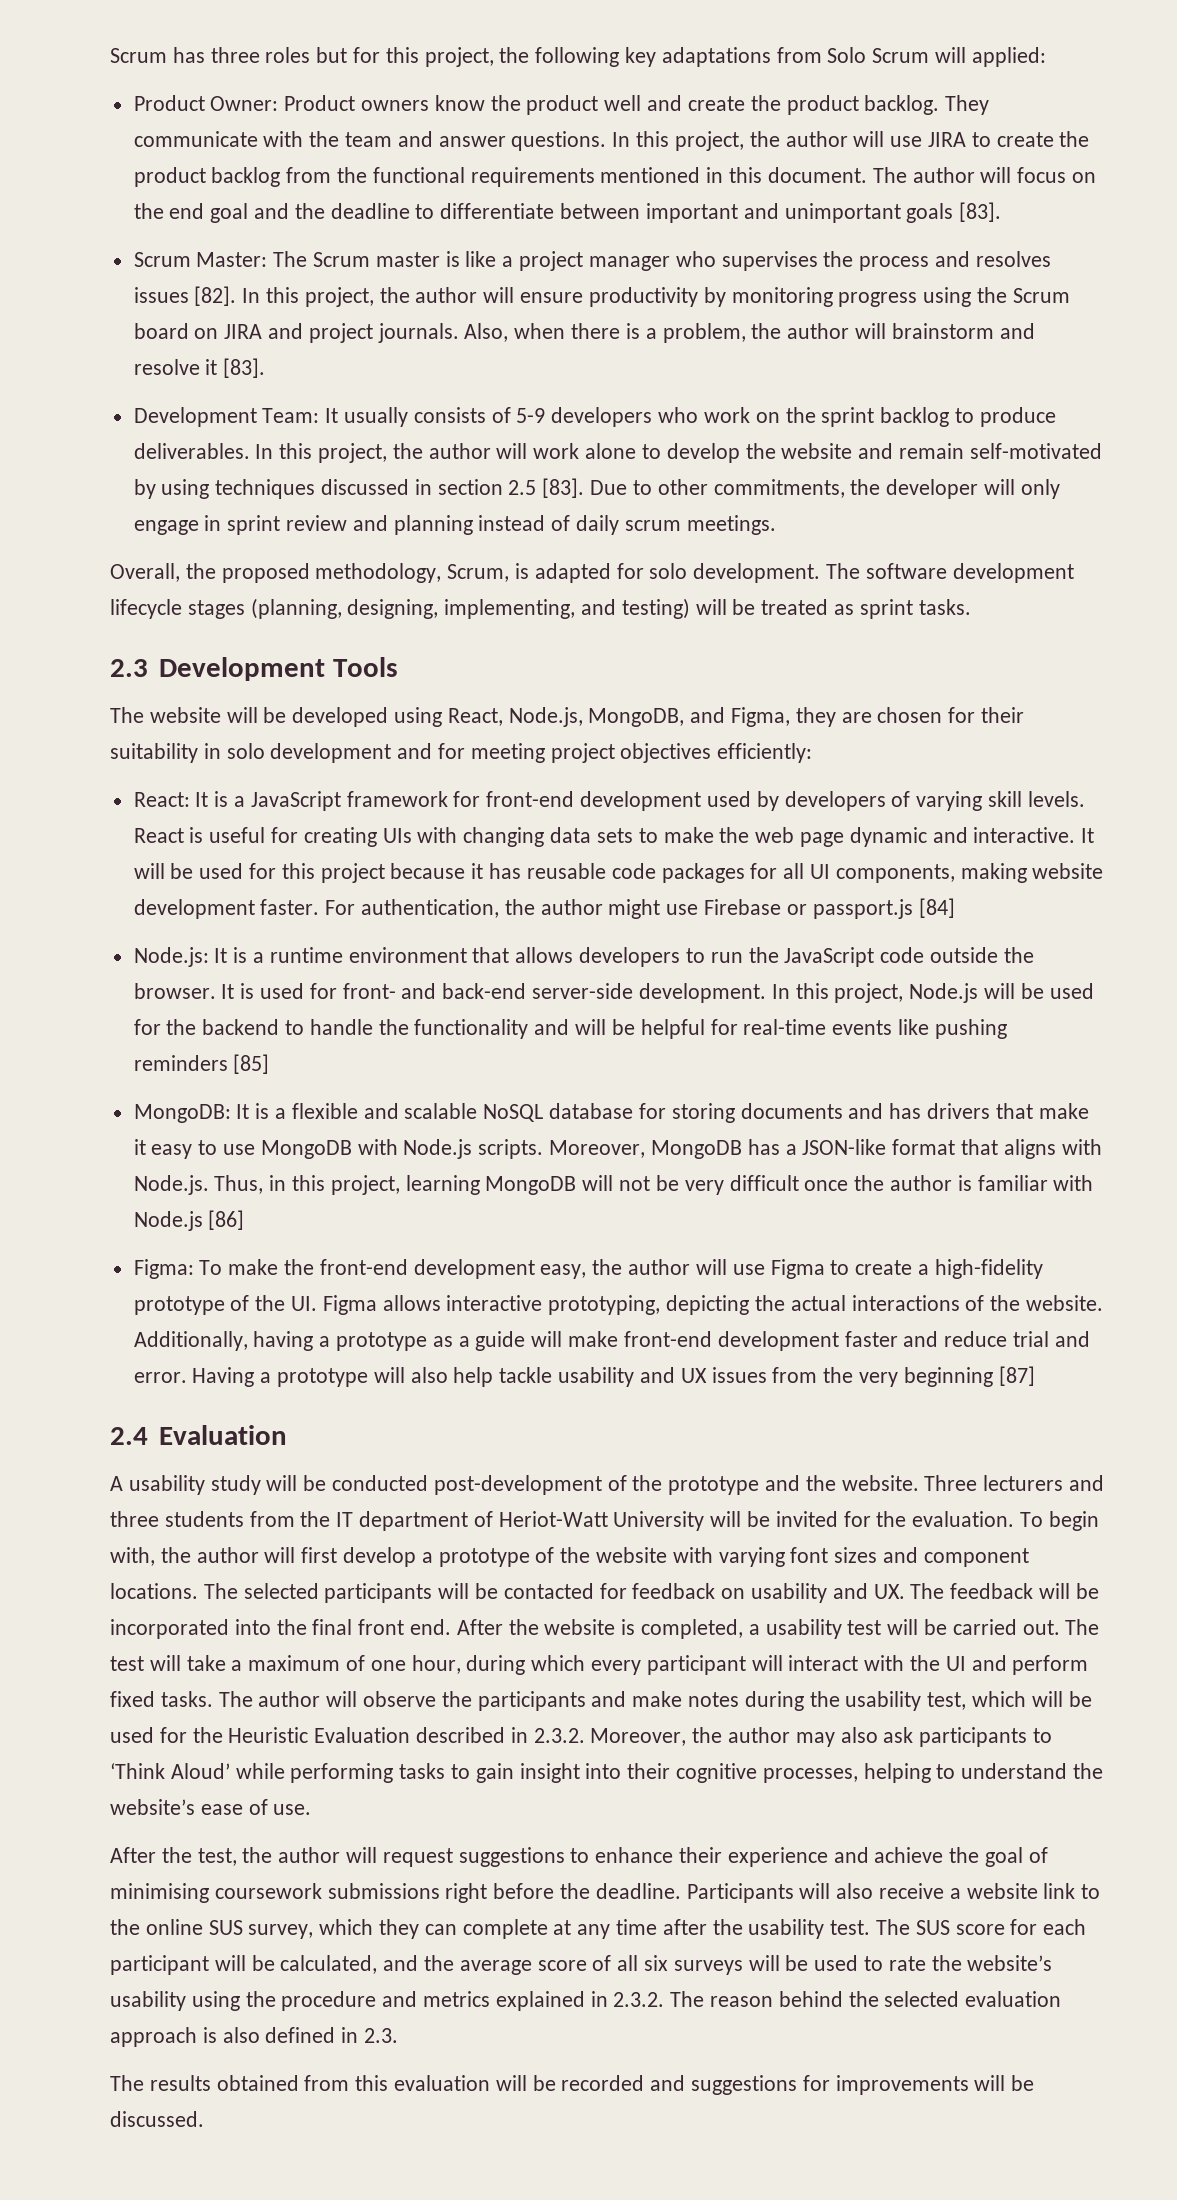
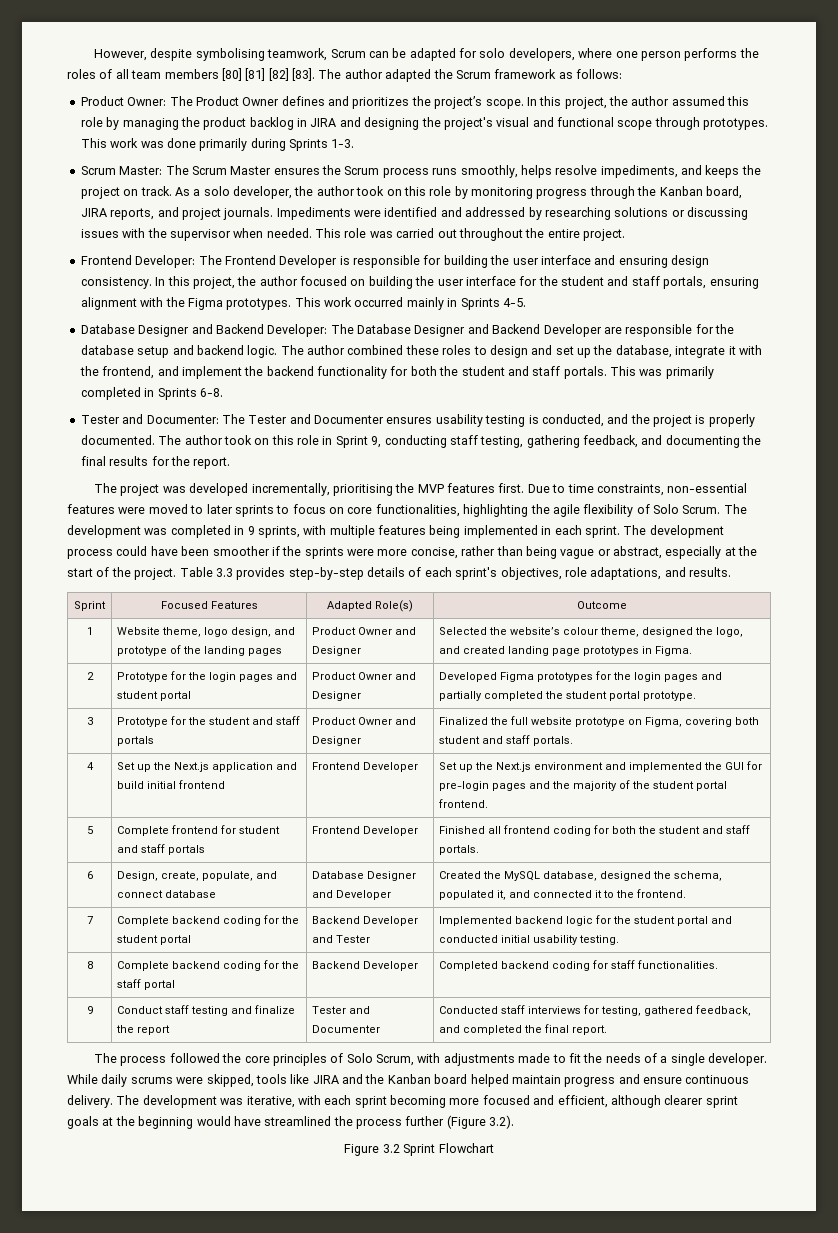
[110,47,1046,67] [133,95,990,115] [133,131,1090,151] [133,167,1096,187] [133,202,1002,223] [133,251,1051,271] [133,286,1070,307] [133,323,1035,343] [133,358,266,378] [133,407,1056,427] [133,443,1102,463] [133,478,1060,499] [133,515,776,535] [110,563,1074,583] [110,598,971,619] [110,657,398,681] [110,707,1025,727] [110,743,813,763] [133,791,1085,811] [133,827,1095,847] [133,863,1104,883] [133,898,955,919] [133,947,1034,967] [133,983,1094,1003] [133,1019,1007,1039] [133,1054,270,1074] [133,1103,1089,1123] [133,1139,1102,1159] [133,1175,1094,1195] [133,1210,245,1231] [133,1259,1043,1279] [133,1295,1103,1315] [133,1331,1090,1351] [133,1366,1035,1387] [110,1425,287,1445] [110,1475,1105,1495] [110,1511,1099,1531] [110,1547,1029,1567] [110,1583,1099,1603] [110,1619,1100,1639] [110,1655,1089,1675] [110,1691,1092,1711] [110,1727,1053,1747] [110,1763,1104,1783] [110,1799,312,1815] [110,1847,1048,1867] [110,1883,1101,1903] [110,1919,1087,1939] [110,1955,1053,1975] [110,1991,1062,2011] [110,2027,399,2047] [110,2075,1035,2095] [110,2111,204,2127] Scrum has three roles but for this project, the following key adaptations from Solo Scrum will applied: // Product Owner: Product owners know the product well and create the product backlog. They communicate with the team and answer questions. In this project, the author will use JIRA to create the product backlog from the functional requirements mentioned in this document. The author will focus on the end goal and the deadline to differentiate between important and unimportant goals [83]. // Scrum Master: The Scrum master is like a project manager who supervises the process and resolves issues [82]. In this project, the author will ensure productivity by monitoring progress using the Scrum board on JIRA and project journals. Also, when there is a problem, the author will brainstorm and resolve it [83]. // Development Team: It usually consists of 5-9 developers who work on the sprint backlog to produce deliverables. In this project, the author will work alone to develop the website and remain self-motivated by using techniques discussed in section 2.5 [83]. Due to other commitments, the developer will only engage in sprint review and planning instead of daily scrum meetings. // Overall, the proposed methodology, Scrum, is adapted for solo development. The software development lifecycle stages (planning, designing, implementing, and testing) will be treated as sprint tasks. // 2.3 Development Tools // The website will be developed using React, Node.js, MongoDB, and Figma, they are chosen for their suitability in solo development and for meeting project objectives efficiently: // React: It is a JavaScript framework for front-end development used by developers of varying skill levels. React is useful for creating UIs with changing data sets to make the web page dynamic and interactive. It will be used for this project because it has reusable code packages for all UI components, making website development faster. For authentication, the author might use Firebase or passport.js [84] // Node.js: It is a runtime environment that allows developers to run the JavaScript code outside the browser. It is used for front- and back-end server-side development. In this project, Node.js will be used for the backend to handle the functionality and will be helpful for real-time events like pushing reminders [85] // MongoDB: It is a flexible and scalable NoSQL database for storing documents and has drivers that make it easy to use MongoDB with Node.js scripts. Moreover, MongoDB has a JSON-like format that aligns with Node.js. Thus, in this project, learning MongoDB will not be very difficult once the author is familiar with Node.js [86] // Figma: To make the front-end development easy, the author will use Figma to create a high-fidelity prototype of the UI. Figma allows interactive prototyping, depicting the actual interactions of the website. Additionally, having a prototype as a guide will make front-end development faster and reduce trial and error. Having a prototype will also help tackle usability and UX issues from the very beginning [87] // 2.4 Evaluation // A usability study will be conducted post-development of the prototype and the website. Three lecturers and three students from the IT department of Heriot-Watt University will be invited for the evaluation. To begin with, the author will first develop a prototype of the website with varying font sizes and component locations. The selected participants will be contacted for feedback on usability and UX. The feedback will be incorporated into the final front end. After the website is completed, a usability test will be carried out. The test will take a maximum of one hour, during which every participant will interact with the UI and perform fixed tasks. The author will observe the participants and make notes during the usability test, which will be used for the Heuristic Evaluation described in 2.3.2. Moreover, the author may also ask participants to ‘Think Aloud’ while performing tasks to gain insight into their cognitive processes, helping to understand the website’s ease of use. // After the test, the author will request suggestions to enhance their experience and achieve the goal of minimising coursework submissions right before the deadline. Participants will also receive a website link to the online SUS survey, which they can complete at any time after the usability test. The SUS score for each participant will be calculated, and the average score of all six surveys will be used to rate the website’s usability using the procedure and metrics explained in 2.3.2. The reason behind the selected evaluation approach is also defined in 2.3. // The results obtained from this evaluation will be recorded and suggestions for improvements will be discussed. -> [94,48,759,61] [67,68,622,82] [80,96,750,109] [80,117,769,130] [80,138,355,151] [80,165,761,178] [80,186,742,199] [80,207,748,220] [80,228,625,241] [80,255,709,268] [80,276,759,289] [80,297,526,310] [80,324,734,337] [80,345,762,358] [79,366,714,379] [80,387,223,400] [80,414,755,427] [80,435,762,448] [80,456,231,469] [94,483,748,496] [67,504,747,517] [67,525,724,538] [67,546,758,559] [67,567,731,580] [74,601,106,611] [160,601,258,609] [327,600,413,612] [577,601,627,609] [86,627,93,635] [117,627,296,637] [117,645,283,656] [312,627,417,635] [312,646,362,656] [439,627,744,637] [439,646,693,656] [86,672,94,680] [117,671,298,682] [117,691,192,701] [312,672,417,680] [312,691,362,701] [439,671,723,682] [439,691,697,701] [86,717,93,725] [117,716,301,727] [117,736,155,746] [312,717,417,725] [312,736,362,746] [439,716,760,727] [439,735,574,746] [86,762,94,770] [117,762,298,772] [117,780,226,789] [312,762,419,772] [439,761,763,772] [439,780,728,791] [439,799,489,808] [86,826,93,834] [117,825,281,836] [117,844,206,855] [312,826,419,836] [439,825,751,836] [439,845,480,855] [86,871,93,879] [117,871,278,881] [117,890,217,898] [312,871,417,881] [312,890,392,900] [439,871,723,881] [439,889,687,900] [86,916,93,924] [117,915,300,926] [117,935,192,945] [312,916,419,926] [312,935,371,943] [439,915,733,926] [439,935,620,945] [86,961,93,969] [117,960,300,971] [117,979,176,990] [312,961,419,971] [439,960,719,971] [86,1006,93,1014] [117,1005,296,1016] [116,1025,171,1035] [312,1006,371,1014] [312,1025,381,1033] [439,1005,752,1016] [439,1024,608,1035] [94,1053,768,1066] [67,1074,750,1087] [67,1095,738,1108] [67,1115,515,1129] [344,1143,494,1156] However, despite symbolising teamwork, Scrum can be adapted for solo developers, where one person performs the roles of all team members [80] [81] [82] [83]. The author adapted the Scrum framework as follows: // Product Owner: The Product Owner defines and prioritizes the project’s scope. In this project, the author assumed this role by managing the product backlog in JIRA and designing the project's visual and functional scope through prototypes. This work was done primarily during Sprints 1-3. // Scrum Master: The Scrum Master ensures the Scrum process runs smoothly, helps resolve impediments, and keeps the project on track. As a solo developer, the author took on this role by monitoring progress through the Kanban board, JIRA reports, and project journals. Impediments were identified and addressed by researching solutions or discussing issues with the supervisor when needed. This role was carried out throughout the entire project. // Frontend Developer: The Frontend Developer is responsible for building the user interface and ensuring design consistency. In this project, the author focused on building the user interface for the student and staff portals, ensuring alignment with the Figma prototypes. This work occurred mainly in Sprints 4-5. // Database Designer and Backend Developer: The Database Designer and Backend Developer are responsible for the database setup and backend logic. The author combined these roles to design and set up the database, integrate it with the frontend, and implement the backend functionality for both the student and staff portals. This was primarily completed in Sprints 6-8. // Tester and Documenter: The Tester and Documenter ensures usability testing is conducted, and the project is properly documented. The author took on this role in Sprint 9, conducting staff testing, gathering feedback, and documenting the final results for the report. // The project was developed incrementally, prioritising the MVP features first. Due to time constraints, non-essential features were moved to later sprints to focus on core functionalities, highlighting the agile flexibility of Solo Scrum. The development was completed in 9 sprints, with multiple features being implemented in each sprint. The development process could have been smoother if the sprints were more concise, rather than being vague or abstract, especially at the start of the project. Table 3.3 provides step-by-step details of each sprint's objectives, role adaptations, and results. // Sprint | Focused Features | Adapted Role(s) | Outcome // 1 | Website theme, logo design, and prototype of the landing pages | Product Owner and Designer | Selected the website’s colour theme, designed the logo, and created landing page prototypes in Figma. // 2 | Prototype for the login pages and student portal | Product Owner and Designer | Developed Figma prototypes for the login pages and partially completed the student portal prototype. // 3 | Prototype for the student and staff portals | Product Owner and Designer | Finalized the full website prototype on Figma, covering both student and staff portals. // 4 | Set up the Next.js application and build initial frontend | Frontend Developer | Set up the Next.js environment and implemented the GUI for pre-login pages and the majority of the student portal frontend. // 5 | Complete frontend for student and staff portals | Frontend Developer | Finished all frontend coding for both the student and staff portals. // 6 | Design, create, populate, and connect database | Database Designer and Developer | Created the MySQL database, designed the schema, populated it, and connected it to the frontend. // 7 | Complete backend coding for the student portal | Backend Developer and Tester | Implemented backend logic for the student portal and conducted initial usability testing. // 8 | Complete backend coding for the staff portal | Backend Developer | Completed backend coding for staff functionalities. // 9 | Conduct staff testing and finalize the report | Tester and Documenter | Conducted staff interviews for testing, gathered feedback, and completed the final report. // The process followed the core principles of Solo Scrum, with adjustments made to fit the needs of a single developer. While daily scrums were skipped, tools like JIRA and the Kanban board helped maintain progress and ensure continuous delivery. The development was iterative, with each sprint becoming more focused and efficient, although clearer sprint goals at the beginning would have streamlined the process further (Figure 3.2). // Figure 3.2 Sprint Flowchart

